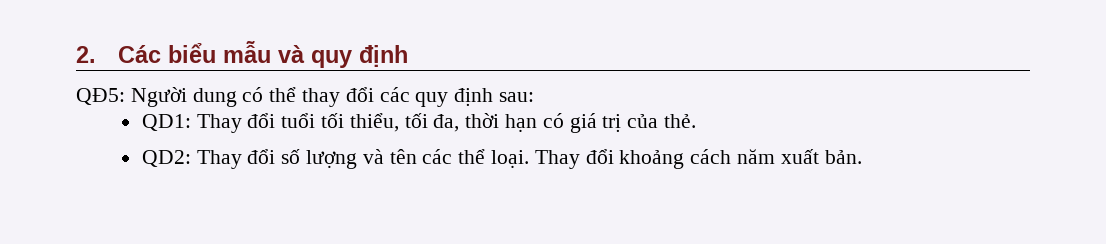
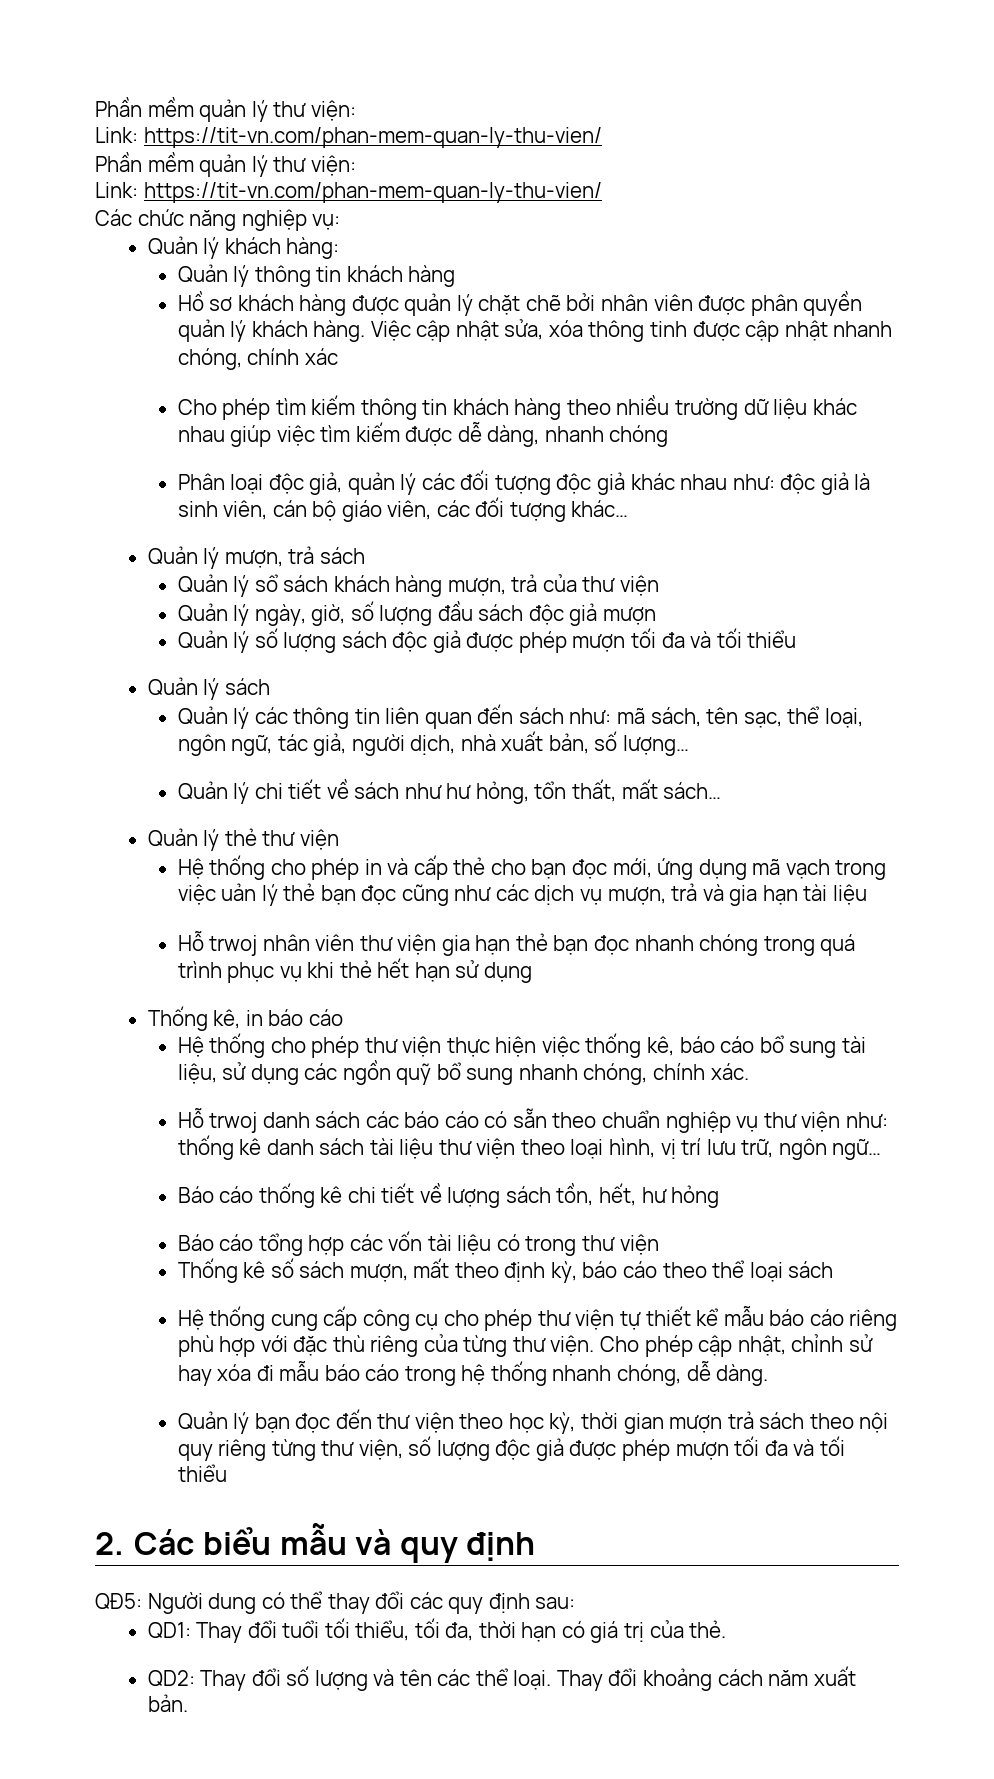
(76, 54) none -> [95,97,356,122] [95,127,602,148] [95,152,356,177] [95,182,602,203] [95,209,341,231] [147,236,340,259] [177,264,456,287] [177,291,863,316] [177,319,893,342] [177,348,338,370] [177,395,857,420] [177,422,669,447] [177,470,871,495] [177,497,629,522] [147,546,365,569] [177,574,660,597] [177,601,657,626] [177,628,797,653] [147,677,270,700] [177,704,863,729] [177,731,690,756] [177,779,722,804] [147,828,339,851] [177,855,887,880] [177,883,867,906] [177,931,856,956] [177,958,532,983] [147,1006,343,1031] [177,1033,866,1058] [177,1060,749,1085] [177,1108,888,1133] [177,1135,882,1160] [177,1183,720,1208] [177,1231,659,1256] [177,1258,834,1283] [177,1306,898,1331] [177,1334,873,1357] [177,1361,769,1386] [177,1409,889,1434] [177,1436,845,1461] [177,1464,227,1482] Phần mềm quản lý thư viện: // Link: https://tit-vn.com/phan-mem-quan-ly-thu-vien/ // Phần mềm quản lý thư viện: // Link: https://tit-vn.com/phan-mem-quan-ly-thu-vien/ // Các chức năng nghiệp vụ: // Quản lý khách hàng: // Quản lý thông tin khách hàng // Hồ sơ khách hàng được quản lý chặt chẽ bởi nhân viên được phân quyền quản lý khách hàng. Việc cập nhật sửa, xóa thông tinh được cập nhật nhanh chóng, chính xác // Cho phép tìm kiếm thông tin khách hàng theo nhiều trường dữ liệu khác nhau giúp việc tìm kiếm được dễ dàng, nhanh chóng // Phân loại độc giả, quản lý các đối tượng độc giả khác nhau như: độc giả là sinh viên, cán bộ giáo viên, các đối tượng khác… // Quản lý mượn, trả sách // Quản lý sổ sách khách hàng mượn, trả của thư viện // Quản lý ngày, giờ, số lượng đầu sách độc giả mượn // Quản lý số lượng sách độc giả được phép mượn tối đa và tối thiểu // Quản lý sách // Quản lý các thông tin liên quan đến sách như: mã sách, tên sạc, thể loại, ngôn ngữ, tác giả, người dịch, nhà xuất bản, số lượng… // Quản lý chi tiết về sách như hư hỏng, tổn thất, mất sách… // Quản lý thẻ thư viện // Hệ thống cho phép in và cấp thẻ cho bạn đọc mới, ứng dụng mã vạch trong việc uản lý thẻ bạn đọc cũng như các dịch vụ mượn, trả và gia hạn tài liệu // Hỗ trwoj nhân viên thư viện gia hạn thẻ bạn đọc nhanh chóng trong quá trình phục vụ khi thẻ hết hạn sử dụng // Thống kê, in báo cáo // Hệ thống cho phép thư viện thực hiện việc thống kê, báo cáo bổ sung tài liệu, sử dụng các ngồn quỹ bổ sung nhanh chóng, chính xác. // Hỗ trwoj danh sách các báo cáo có sẵn theo chuẩn nghiệp vụ thư viện như: thống kê danh sách tài liệu thư viện theo loại hình, vị trí lưu trữ, ngôn ngữ… // Báo cáo thống kê chi tiết về lượng sách tồn, hết, hư hỏng // Báo cáo tổng hợp các vốn tài liệu có trong thư viện // Thống kê số sách mượn, mất theo định kỳ, báo cáo theo thể loại sách // Hệ thống cung cấp công cụ cho phép thư viện tự thiết kể mẫu báo cáo riêng phù hợp với đặc thù riêng của từng thư viện. Cho phép cập nhật, chỉnh sử hay xóa đi mẫu báo cáo trong hệ thống nhanh chóng, dễ dàng. // Quản lý bạn đọc đến thư viện theo học kỳ, thời gian mượn trả sách theo nội quy riêng từng thư viện, số lượng độc giả được phép mượn tối đa và tối thiểu //

